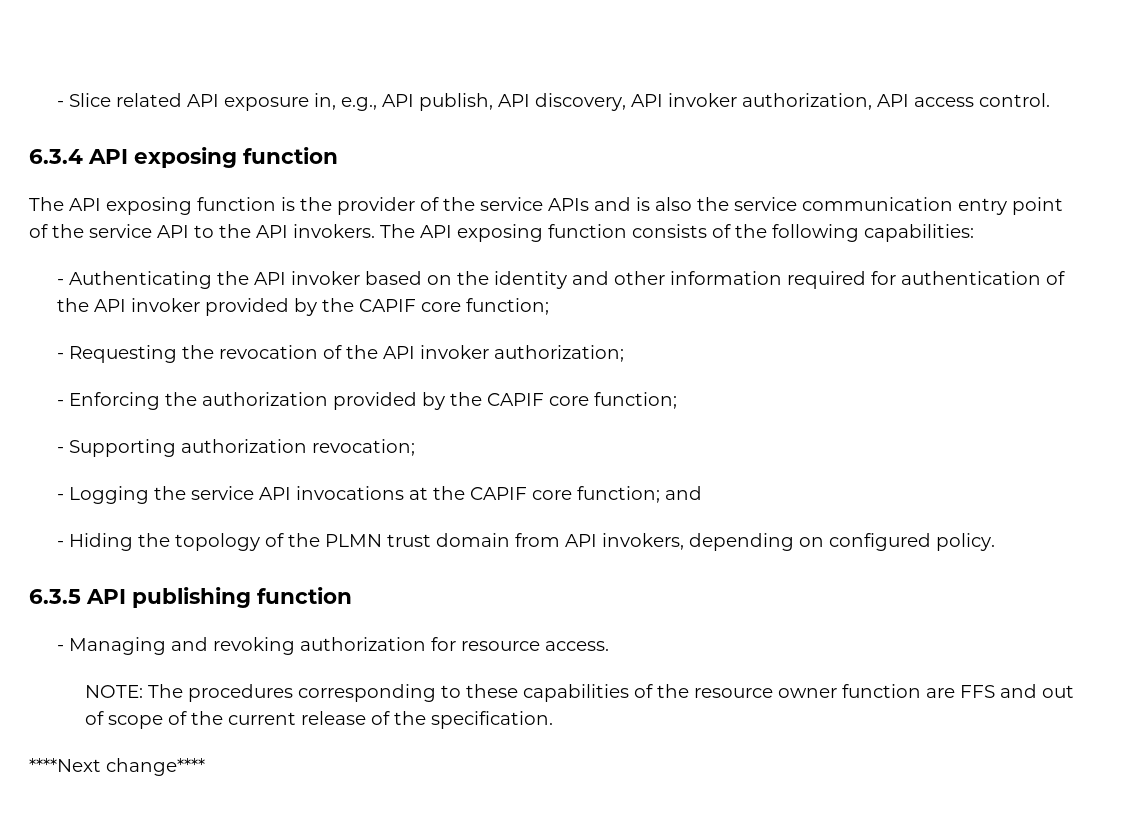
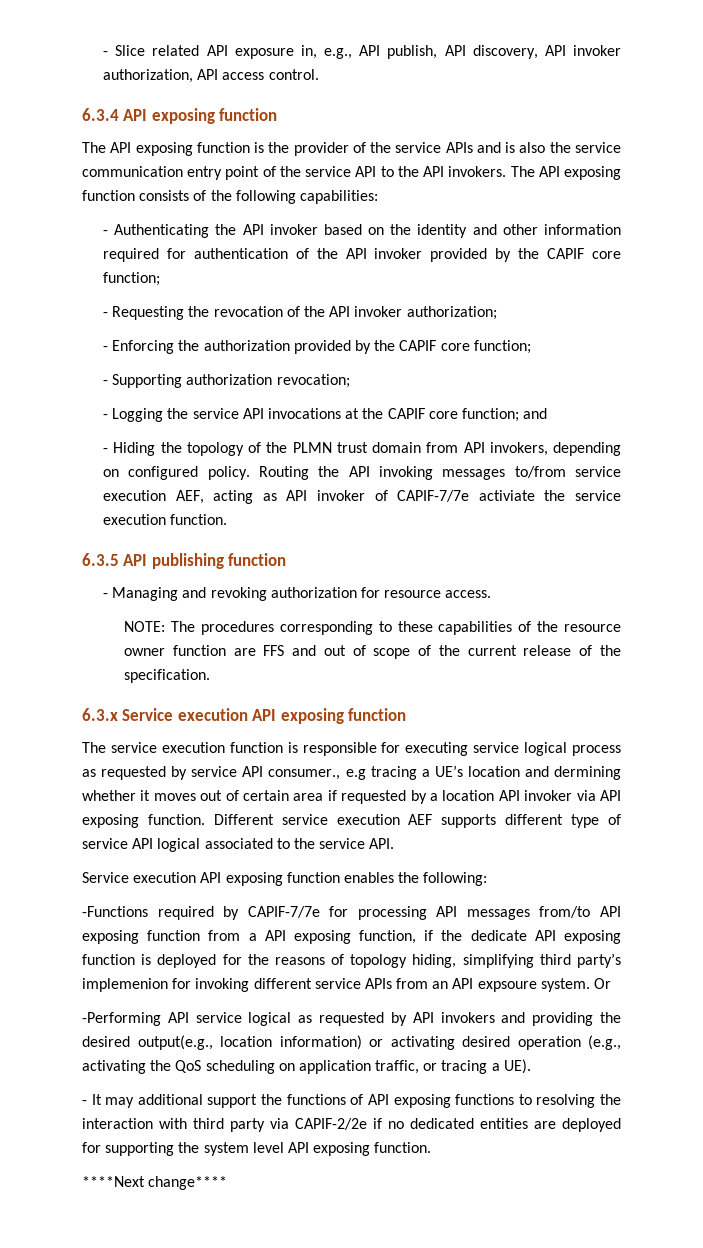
(996, 542) none -> [259,466,621,480] [103,490,621,504] [103,514,228,525] Routing the API invoking messages to/from service execution AEF, acting as API invoker of CAPIF-7/7e activiate the service execution function.
(554, 720) none -> [82,708,407,724] [82,742,621,756] [82,765,621,780] [82,790,621,804] [82,814,622,828] [82,838,395,852] [82,872,488,886] [82,906,621,920] [82,930,621,944] [82,953,621,968] [82,978,612,992] [82,1012,621,1026] [82,1035,621,1050] [82,1059,531,1074] [82,1094,622,1108] [82,1118,621,1132] [82,1142,432,1156] // 6.3.x Service execution API exposing function // The service execution function is responsible for executing service logical process as requested by service API consumer., e.g tracing a UE’s location and dermining whether it moves out of certain area if requested by a location API invoker via API exposing function. Different service execution AEF supports different type of service API logical associated to the service API. // Service execution API exposing function enables the following: // -Functions required by CAPIF-7/7e for processing API messages from/to API exposing function from a API exposing function, if the dedicate API exposing function is deployed for the reasons of topology hiding, simplifying third party’s implemenion for invoking different service APIs from an API expsoure system. Or // -Performing API service logical as requested by API invokers and providing the desired output(e.g., location information) or activating desired operation (e.g., activating the QoS scheduling on application traffic, or tracing a UE). // - It may additional support the functions of API exposing functions to resolving the interaction with third party via CAPIF-2/2e if no dedicated entities are deployed for supporting the system level API exposing function.

